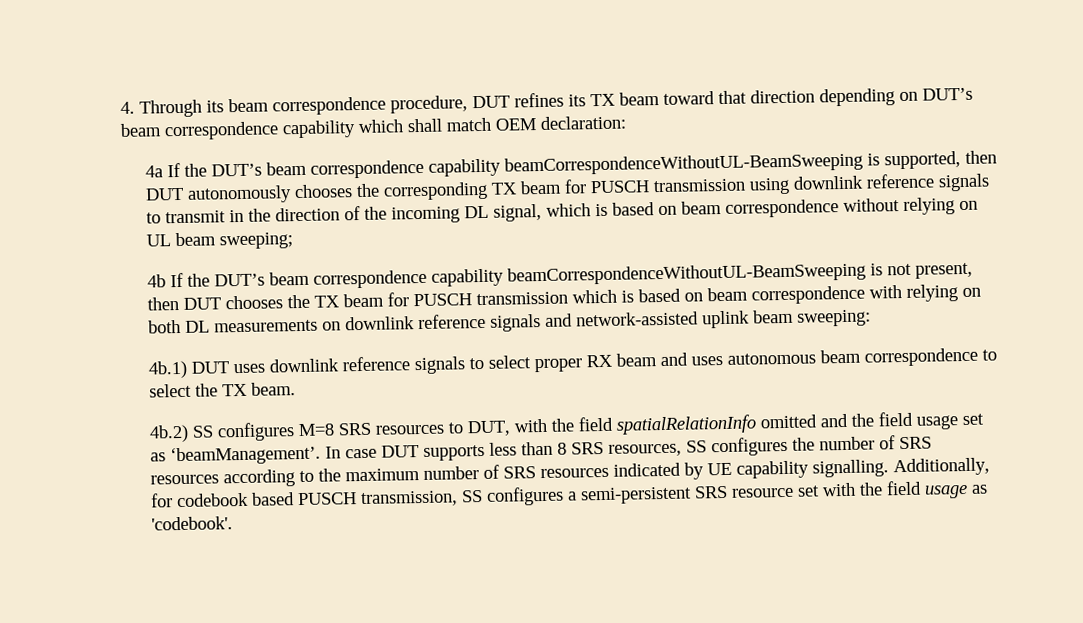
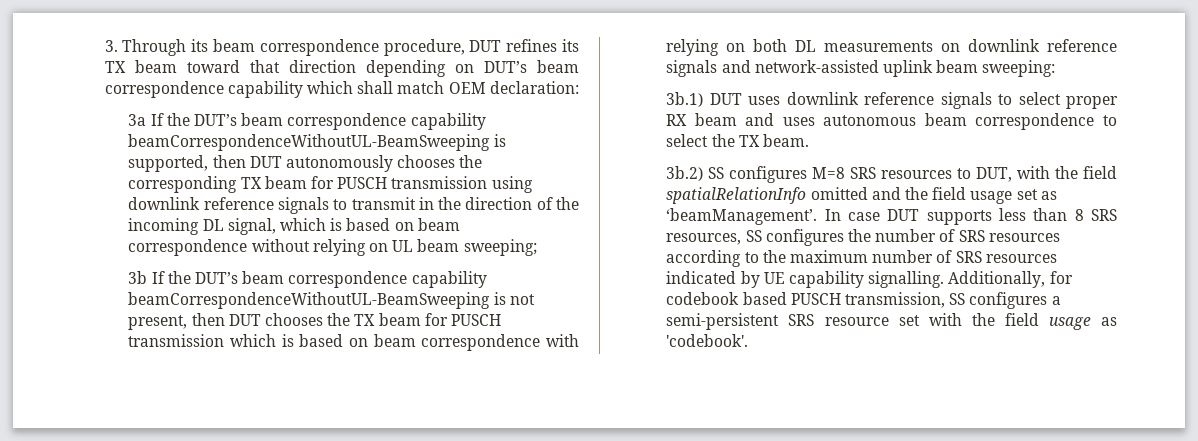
[120,101,136,114] 4. -> [104,40,118,52] 3.
[144,165,163,178] 4a -> [128,114,147,126] 3a
[146,274,166,288] 4b -> [128,271,148,284] 3b
[147,360,188,379] 4b.1) -> [666,92,704,107] 3b.1)
[148,424,189,443] 4b.2) -> [666,166,704,181] 3b.2)

